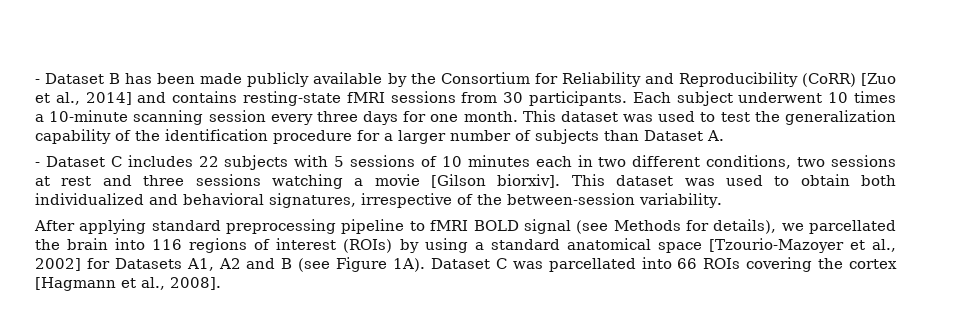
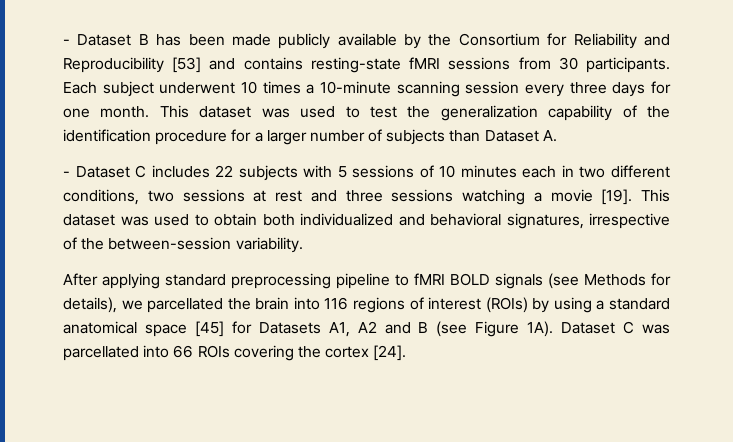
[801,73,896,87] [35,92,132,105] (CoRR) [Zuo et al., 2014] -> [172,57,202,73] [53]
[431,174,561,188] [Gilson biorxiv]. -> [601,189,633,205] [19].
[523,219,571,234] signal -> [495,273,543,289] signals
[708,238,896,253] [35,258,81,271] [Tzourio-Mazoyer et al., 2002] -> [194,321,224,337] [45]
[35,277,221,291] [Hagmann et al., 2008]. -> [373,345,407,361] [24].

